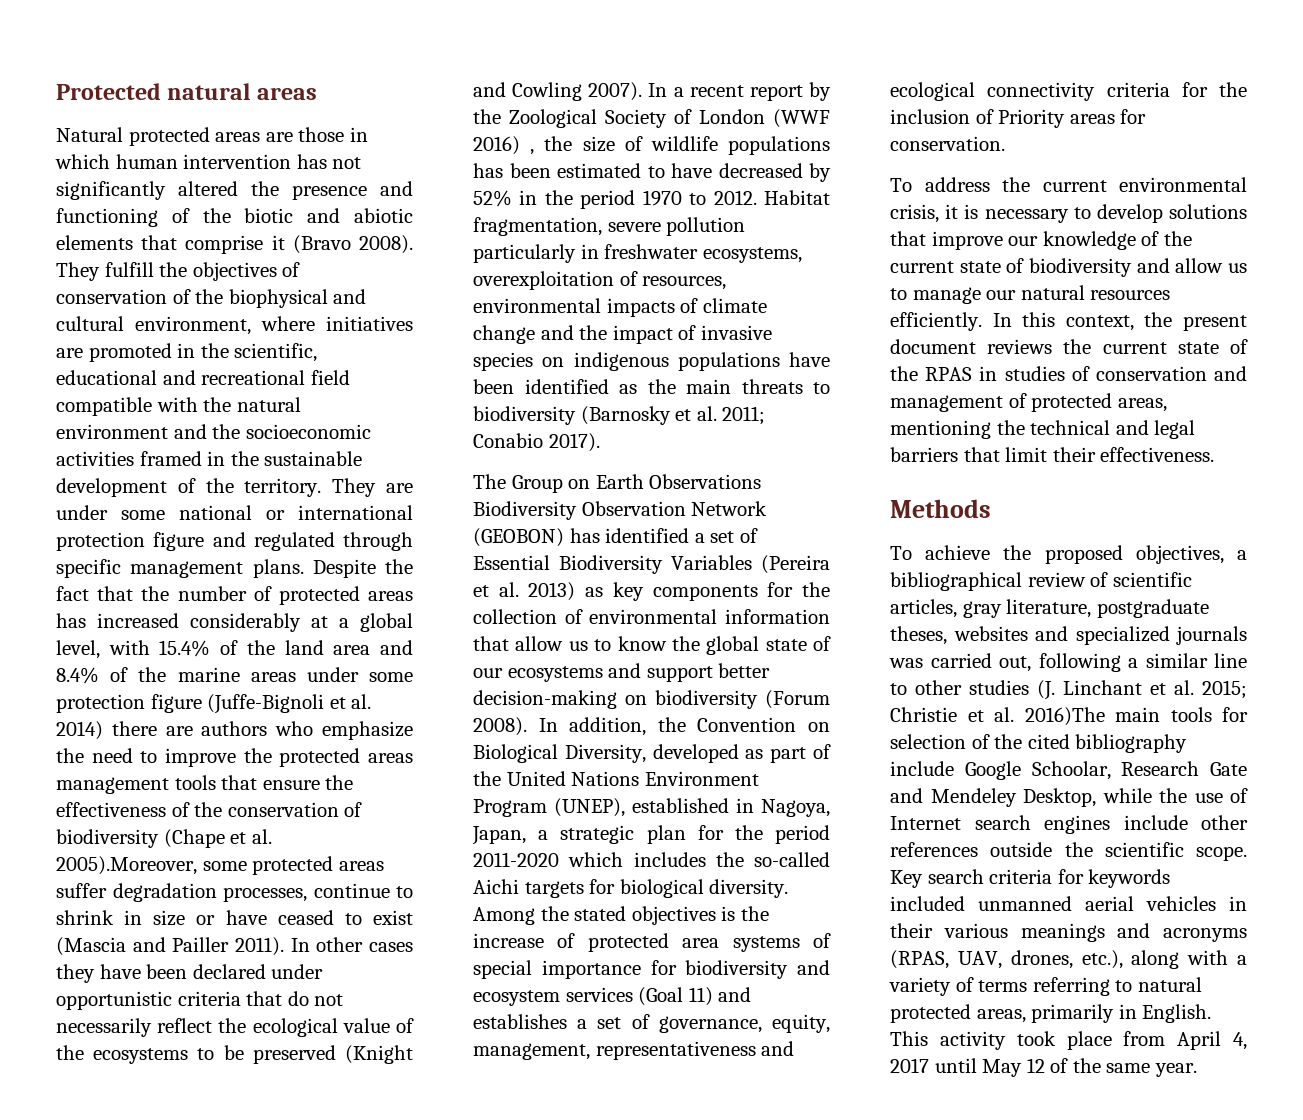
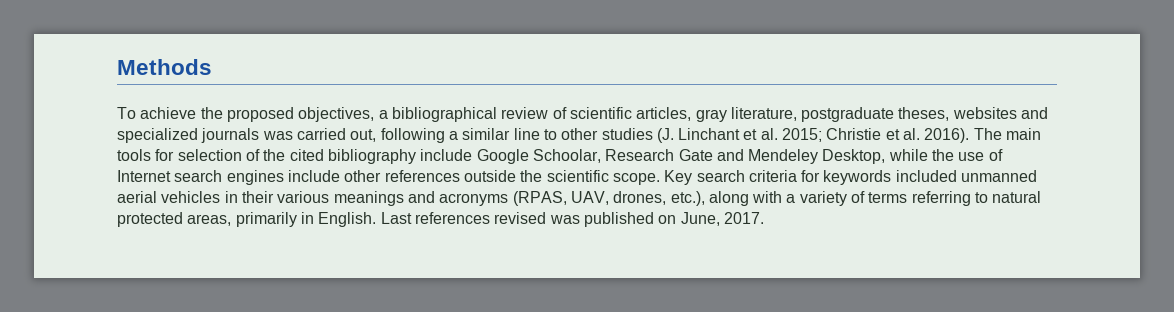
[56,83,317,100] [56,127,368,146] [55,154,362,169] [56,181,413,200] [56,208,414,227] [56,235,413,254] [56,262,301,281] [56,289,367,308] [56,316,413,335] [56,343,318,362] [56,370,350,385] [56,397,301,416] [56,424,371,439] [56,451,363,466] [56,478,414,497] [56,505,413,520] [56,532,413,551] [56,559,413,578] [56,586,413,605] [56,613,413,632] [56,640,414,659] [56,667,414,684] [56,694,372,714] [56,721,414,740] [56,748,413,767] [56,775,354,794] [56,802,363,817] [56,829,272,848] [56,856,384,875] [56,883,413,902] [56,910,413,926] [56,937,413,956] [56,964,324,983] [56,991,344,1010] [56,1018,414,1037] [56,1045,413,1064] [473,82,831,101] [473,109,830,128] [473,136,830,155] [473,163,831,182] [473,190,830,209] [473,217,746,236] [473,244,802,263] [473,271,727,290] [473,298,767,317] [473,325,772,344] [473,352,830,371] [473,379,830,394] [473,406,766,425] [473,433,600,452] [473,474,762,493] [473,501,768,520] [473,528,758,547] [473,555,830,574] [473,582,830,601] [473,609,830,624] [473,636,831,655] [473,663,771,682] [473,690,830,709] [473,717,830,736] [473,744,831,763] [473,771,759,786] [473,798,830,817] [472,825,830,845] [473,852,830,867] [473,879,789,898] [473,906,769,925] [473,933,831,952] [473,960,830,979] [473,987,752,1006] [473,1014,830,1033] [473,1041,795,1060] [890,82,1247,101] [890,109,1147,128] [890,136,1005,151] [890,177,1247,192] [890,204,1247,223] [890,231,1192,250] [890,258,1247,277] [890,285,1171,304] [890,312,1247,331] [890,339,1248,354] [890,366,1247,381] [890,393,1167,412] [890,420,1196,439] [890,447,1215,462] Protected natural areas // Natural protected areas are those in which human intervention has not significantly altered the presence and functioning of the biotic and abiotic elements that comprise it (Bravo 2008). They fulfill the objectives of conservation of the biophysical and cultural environment, where initiatives are promoted in the scientific, educational and recreational field compatible with the natural environment and the socioeconomic activities framed in the sustainable development of the territory. They are under some national or international protection figure and regulated through specific management plans. Despite the fact that the number of protected areas has increased considerably at a global level, with 15.4% of the land area and 8.4% of the marine areas under some protection figure (Juffe-Bignoli et al. 2014) there are authors who emphasize the need to improve the protected areas management tools that ensure the effectiveness of the conservation of biodiversity (Chape et al. 2005).Moreover, some protected areas suffer degradation processes, continue to shrink in size or have ceased to exist (Mascia and Pailler 2011). In other cases they have been declared under opportunistic criteria that do not necessarily reflect the ecological value of the ecosystems to be preserved (Knight and Cowling 2007). In a recent report by the Zoological Society of London (WWF 2016) , the size of wildlife populations has been estimated to have decreased by 52% in the period 1970 to 2012. Habitat fragmentation, severe pollution particularly in freshwater ecosystems, overexploitation of resources, environmental impacts of climate change and the impact of invasive species on indigenous populations have been identified as the main threats to biodiversity (Barnosky et al. 2011; Conabio 2017). // The Group on Earth Observations Biodiversity Observation Network (GEOBON) has identified a set of Essential Biodiversity Variables (Pereira et al. 2013) as key components for the collection of environmental information that allow us to know the global state of our ecosystems and support better decision-making on biodiversity (Forum 2008). In addition, the Convention on Biological Diversity, developed as part of the United Nations Environment Program (UNEP), established in Nagoya, Japan, a strategic plan for the period 2011-2020 which includes the so-called Aichi targets for biological diversity. Among the stated objectives is the increase of protected area systems of special importance for biodiversity and ecosystem services (Goal 11) and establishes a set of governance, equity, management, representativeness and ecological connectivity criteria for the inclusion of Priority areas for conservation. // To address the current environmental crisis, it is necessary to develop solutions that improve our knowledge of the current state of biodiversity and allow us to manage our natural resources efficiently. In this context, the present document reviews the current state of the RPAS in studies of conservation and management of protected areas, mentioning the technical and legal barriers that limit their effectiveness. // -> (117, 67) none
[1024,707,1105,726] 2016)The -> [924,128,1002,143] 2016). The
[890,1031,1247,1050] [890,1058,1197,1077] This activity took place from April 4, 2017 until May 12 of the same year. -> [380,212,764,227] Last references revised was published on June, 2017.

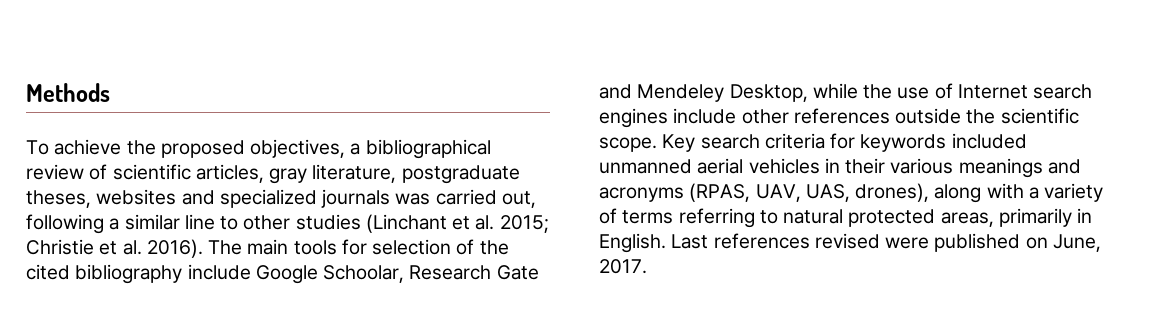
[656,128,741,143] (J. Linchant -> [365,214,447,233] (Linchant
[613,191,705,206] drones, etc.), -> [805,183,930,202] UAS, drones),
[549,215,580,224] was -> [885,237,930,249] were

